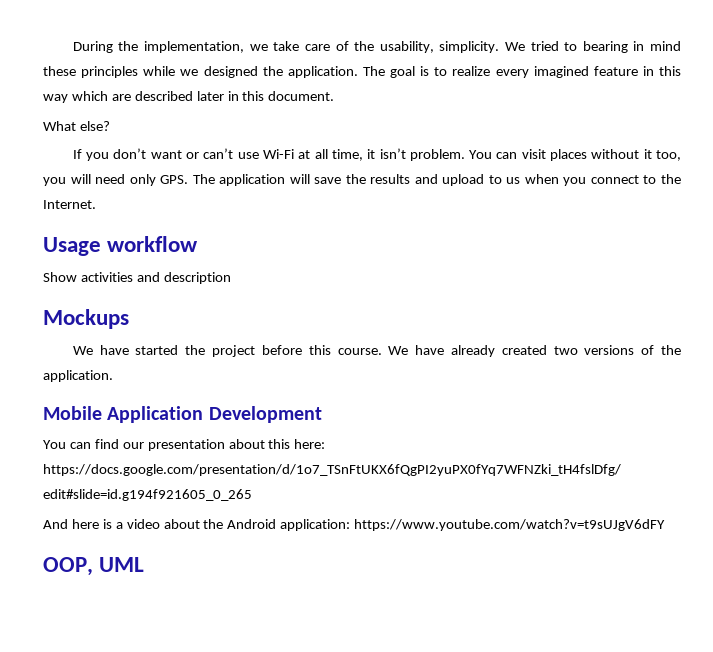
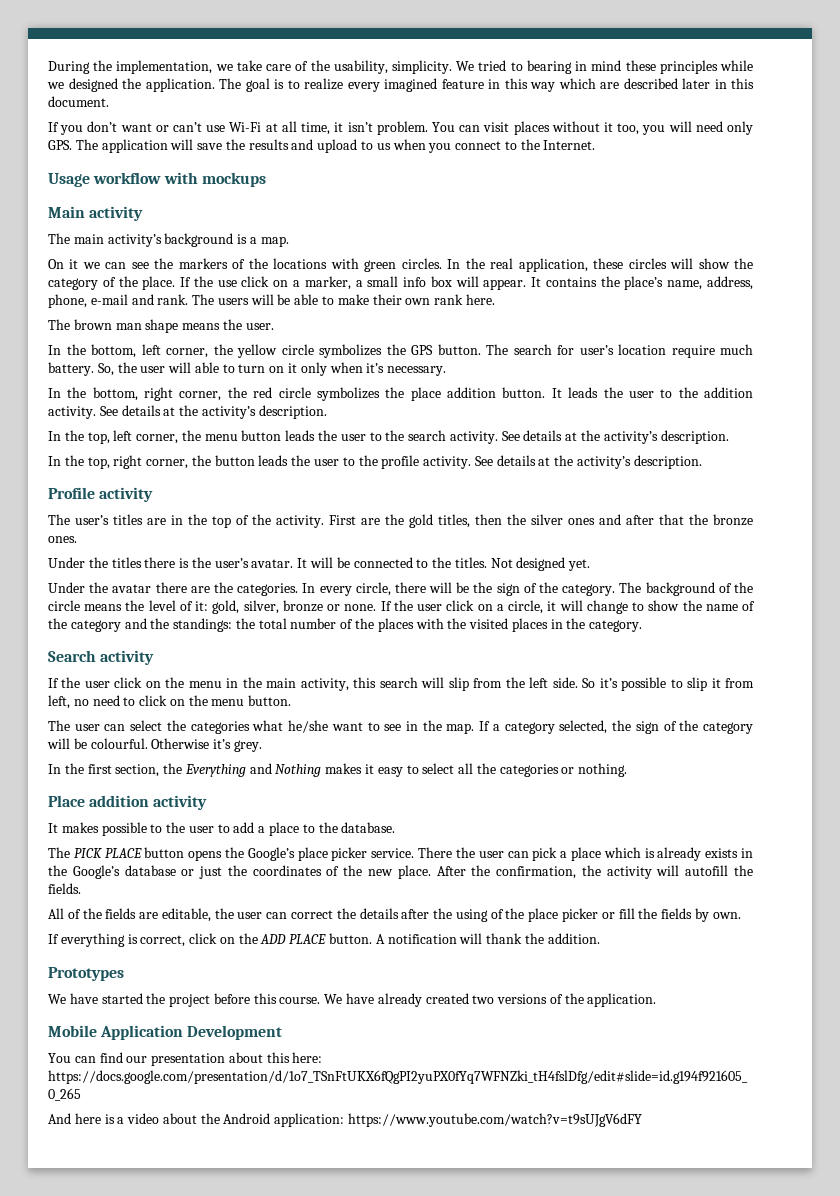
[43,121,110,131] // What else? -> (109, 101) none
[43,272,231,284] [43,309,129,329] // Show activities and description // Mockups -> [163,172,266,187] [48,206,144,221] [48,233,289,247] [48,258,754,272] [48,276,753,290] [48,294,495,308] [48,319,274,333] [48,344,753,358] [48,362,447,376] [48,387,753,401] [48,405,327,419] [48,430,729,444] [48,455,702,469] [48,487,154,502] [48,514,753,528] [48,536,77,543] [48,557,591,571] [48,582,753,596] [48,600,756,614] [48,618,643,632] [48,650,155,665] [48,677,755,691] [48,695,292,709] [48,720,754,734] [47,738,262,752] [48,763,628,777] [48,795,208,810] [48,822,396,836] [48,847,754,861] [48,865,754,879] [48,883,81,894] [48,908,741,922] [48,933,600,947] [48,967,124,981] with mockups // Main activity // The main activity’s background is a map. // On it we can see the markers of the locations with green circles. In the real application, these circles will show the category of the place. If the use click on a marker, a small info box will appear. It contains the place’s name, address, phone, e-mail and rank. The users will be able to make their own rank here. // The brown man shape means the user. // In the bottom, left corner, the yellow circle symbolizes the GPS button. The search for user’s location require much battery. So, the user will able to turn on it only when it’s necessary. // In the bottom, right corner, the red circle symbolizes the place addition button. It leads the user to the addition activity. See details at the activity’s description. // In the top, left corner, the menu button leads the user to the search activity. See details at the activity’s description. // In the top, right corner, the button leads the user to the profile activity. See details at the activity’s description. // Profile activity // The user’s titles are in the top of the activity. First are the gold titles, then the silver ones and after that the bronze ones. // Under the titles there is the user’s avatar. It will be connected to the titles. Not designed yet. // Under the avatar there are the categories. In every circle, there will be the sign of the category. The background of the circle means the level of it: gold, silver, bronze or none. If the user click on a circle, it will change to show the name of the category and the standings: the total number of the places with the visited places in the category. // Search activity // If the user click on the menu in the main activity, this search will slip from the left side. So it’s possible to slip it from left, no need to click on the menu button. // The user can select the categories what he/she want to see in the map. If a category selected, the sign of the category will be colourful. Otherwise it’s grey. // In the first section, the Everything and Nothing makes it easy to select all the categories or nothing. // Place addition activity // It makes possible to the user to add a place to the database. // The PICK PLACE button opens the Google’s place picker service. There the user can pick a place which is already exists in the Google’s database or just the coordinates of the new place. After the confirmation, the activity will autofill the fields. // All of the fields are editable, the user can correct the details after the using of the place picker or fill the fields by own. // If everything is correct, click on the ADD PLACE button. A notification will thank the addition. // Prototypes
[43,557,145,576] // OOP, UML -> (643, 1120) none

